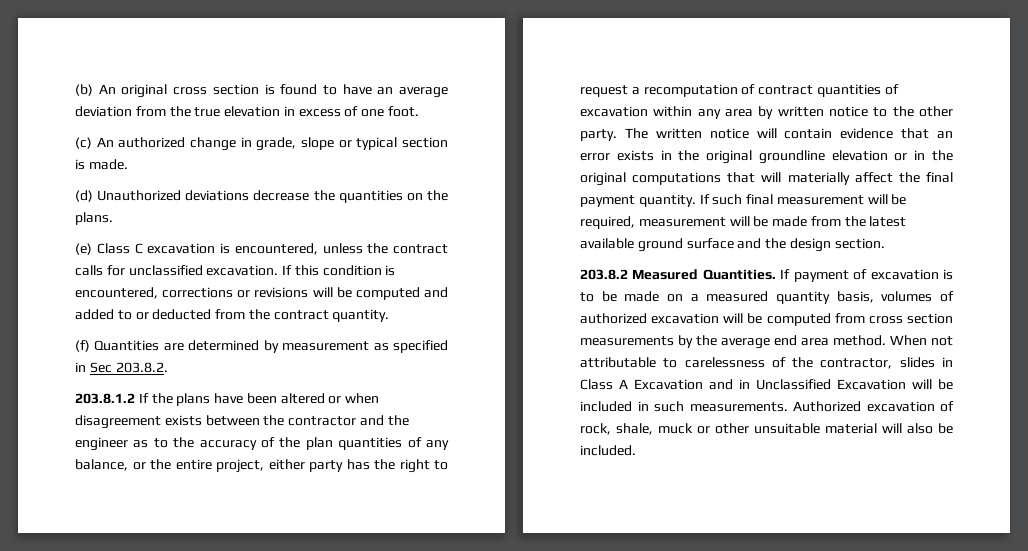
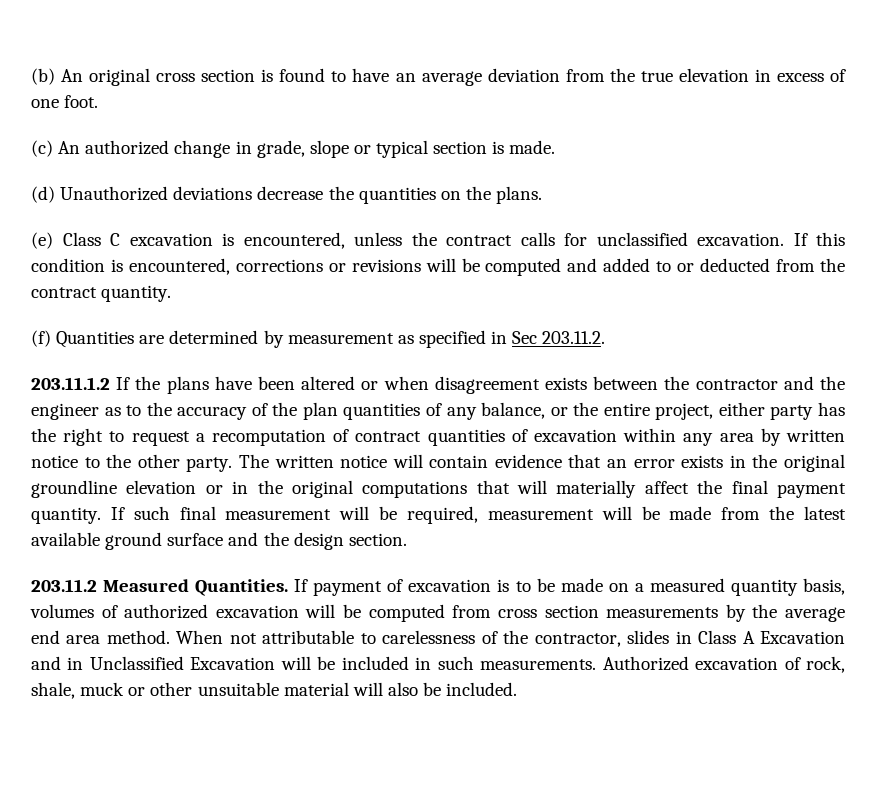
[115,362,168,373] [75,393,135,404] 203.8.2. // 203.8.1.2 -> [542,331,606,344] [31,377,110,390] 203.11.2. // 203.11.1.2
[580,269,628,280] 203.8.2 -> [31,579,97,592] 203.11.2

